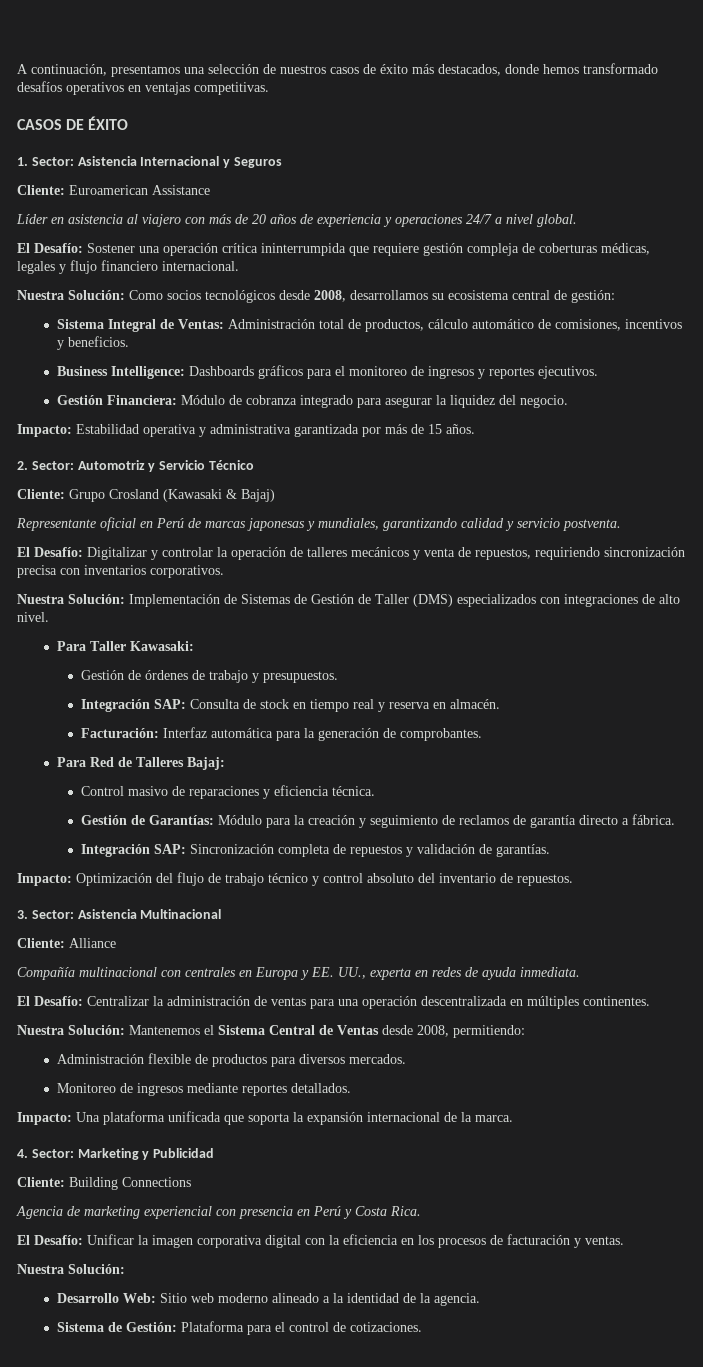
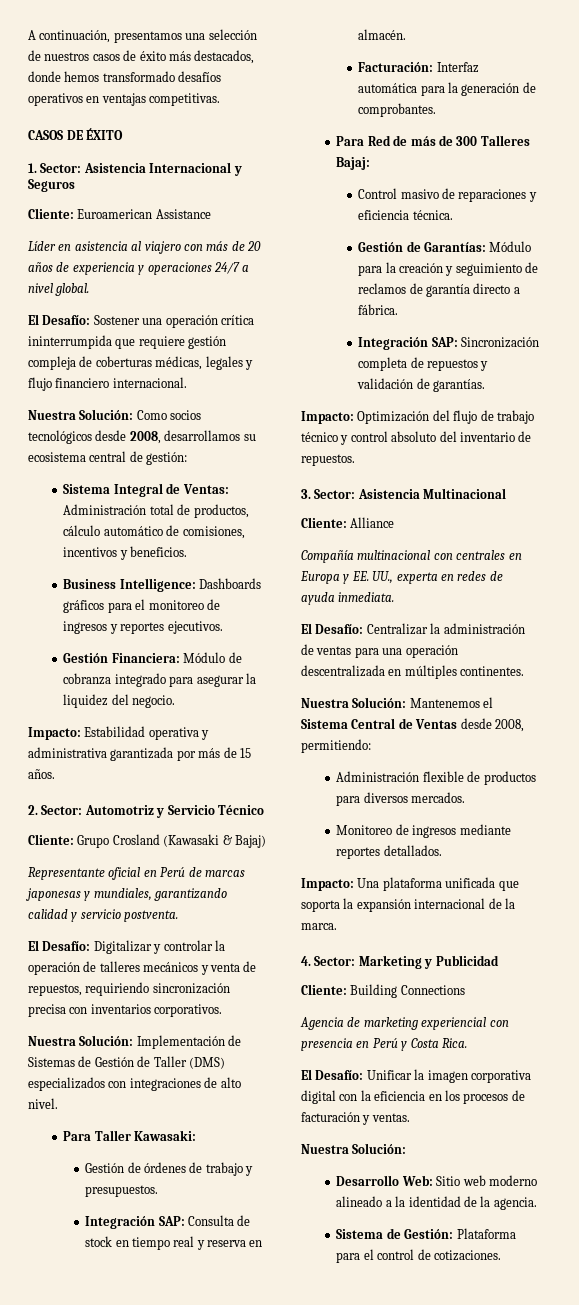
(132, 762) none -> [410,135,478,146] más de 300

